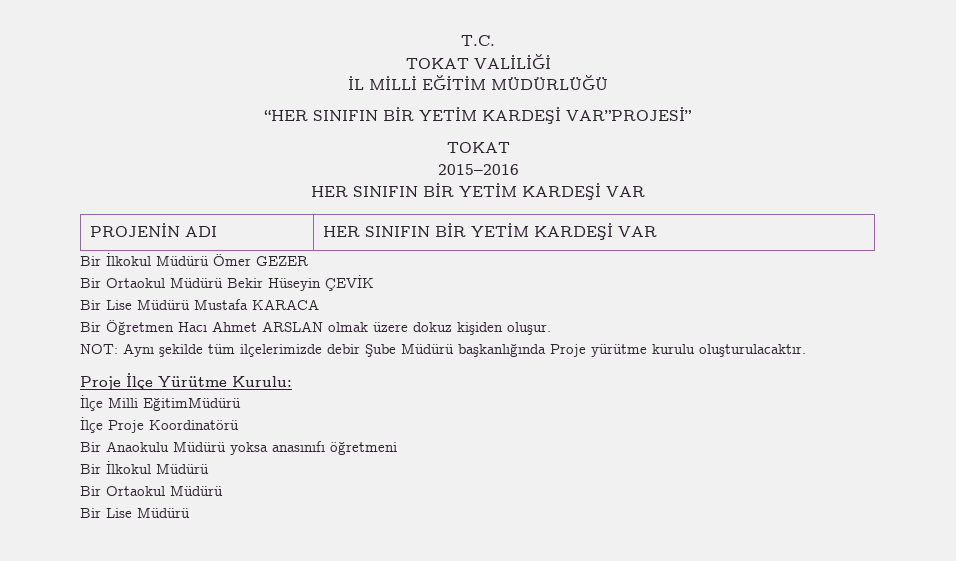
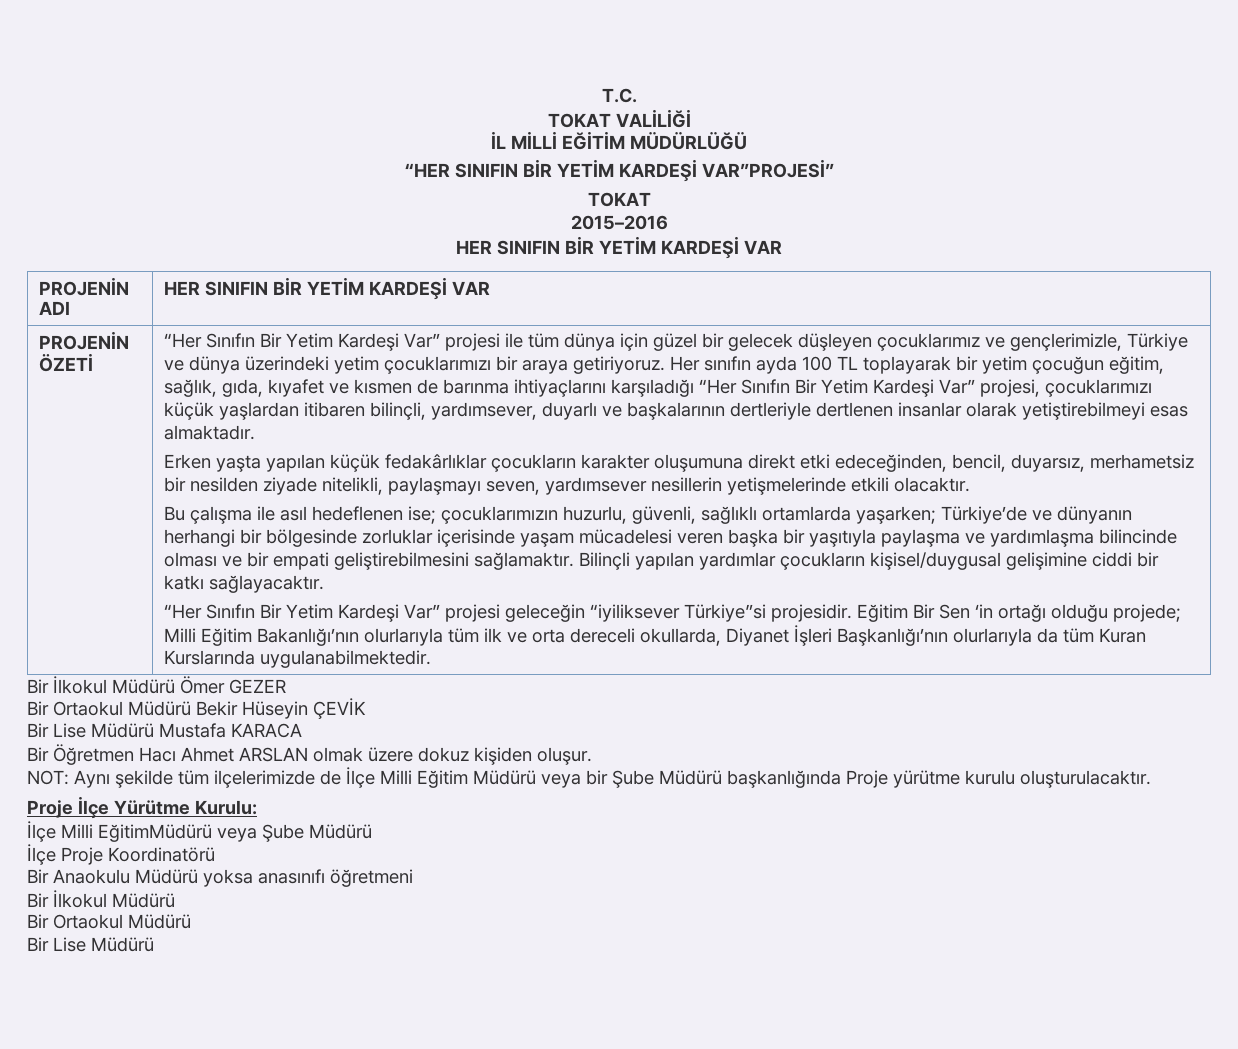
(657, 231) none -> [38,331,129,350] [38,353,93,372] [163,333,1188,351] [163,356,1164,374] [163,379,1152,397] [163,402,1188,420] [163,425,255,440] [163,454,1194,472] [163,477,970,495] [163,506,1132,524] [163,529,1177,547] [163,552,1159,570] [163,575,324,593] [163,604,1181,622] [163,625,1146,646] [163,650,431,668] // PROJENİN ÖZETİ | “Her Sınıfın Bir Yetim Kardeşi Var” projesi ile tüm dünya için güzel bir gelecek düşleyen çocuklarımız ve gençlerimizle, Türkiye ve dünya üzerindeki yetim çocuklarımızı bir araya getiriyoruz. Her sınıfın ayda 100 TL toplayarak bir yetim çocuğun eğitim, sağlık, gıda, kıyafet ve kısmen de barınma ihtiyaçlarını karşıladığı “Her Sınıfın Bir Yetim Kardeşi Var” projesi, çocuklarımızı küçük yaşlardan itibaren bilinçli, yardımsever, duyarlı ve başkalarının dertleriyle dertlenen insanlar olarak yetiştirebilmeyi esas almaktadır. // Erken yaşta yapılan küçük fedakârlıklar çocukların karakter oluşumuna direkt etki edeceğinden, bencil, duyarsız, merhametsiz bir nesilden ziyade nitelikli, paylaşmayı seven, yardımsever nesillerin yetişmelerinde etkili olacaktır. // Bu çalışma ile asıl hedeflenen ise; çocuklarımızın huzurlu, güvenli, sağlıklı ortamlarda yaşarken; Türkiye’de ve dünyanın herhangi bir bölgesinde zorluklar içerisinde yaşam mücadelesi veren başka bir yaşıtıyla paylaşma ve yardımlaşma bilincinde olması ve bir empati geliştirebilmesini sağlamaktır. Bilinçli yapılan yardımlar çocukların kişisel/duygusal gelişimine ciddi bir katkı sağlayacaktır. // “Her Sınıfın Bir Yetim Kardeşi Var” projesi geleceğin “iyiliksever Türkiye”si projesidir. Eğitim Bir Sen ‘in ortağı olduğu projede; Milli Eğitim Bakanlığı’nın olurlarıyla tüm ilk ve orta dereceli okullarda, Diyanet İşleri Başkanlığı’nın olurlarıyla da tüm Kuran Kurslarında uygulanabilmektedir.
[327,344,360,354] debir -> [320,767,608,788] de İlçe Milli Eğitim Müdürü veya bir
(241, 404) none -> [217,824,372,842] veya Şube Müdürü

